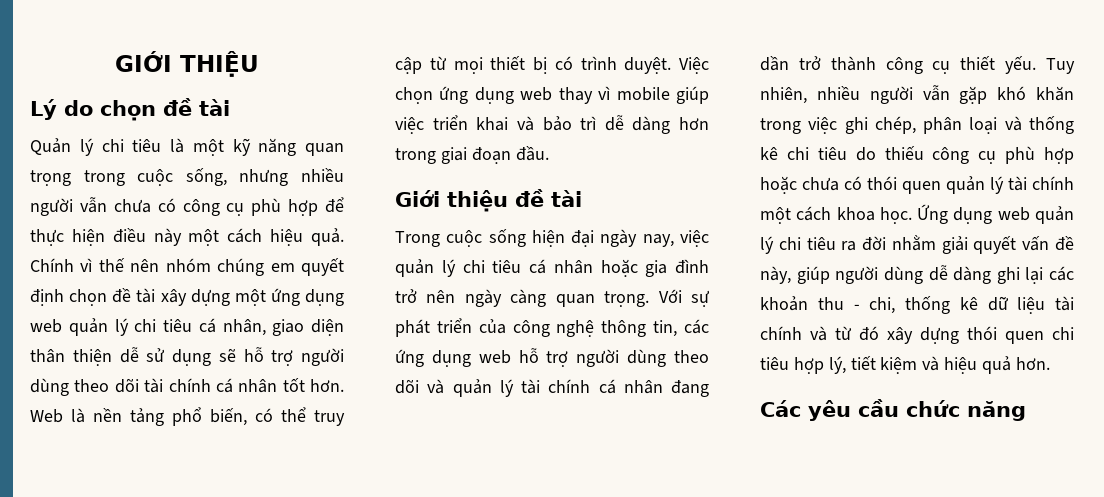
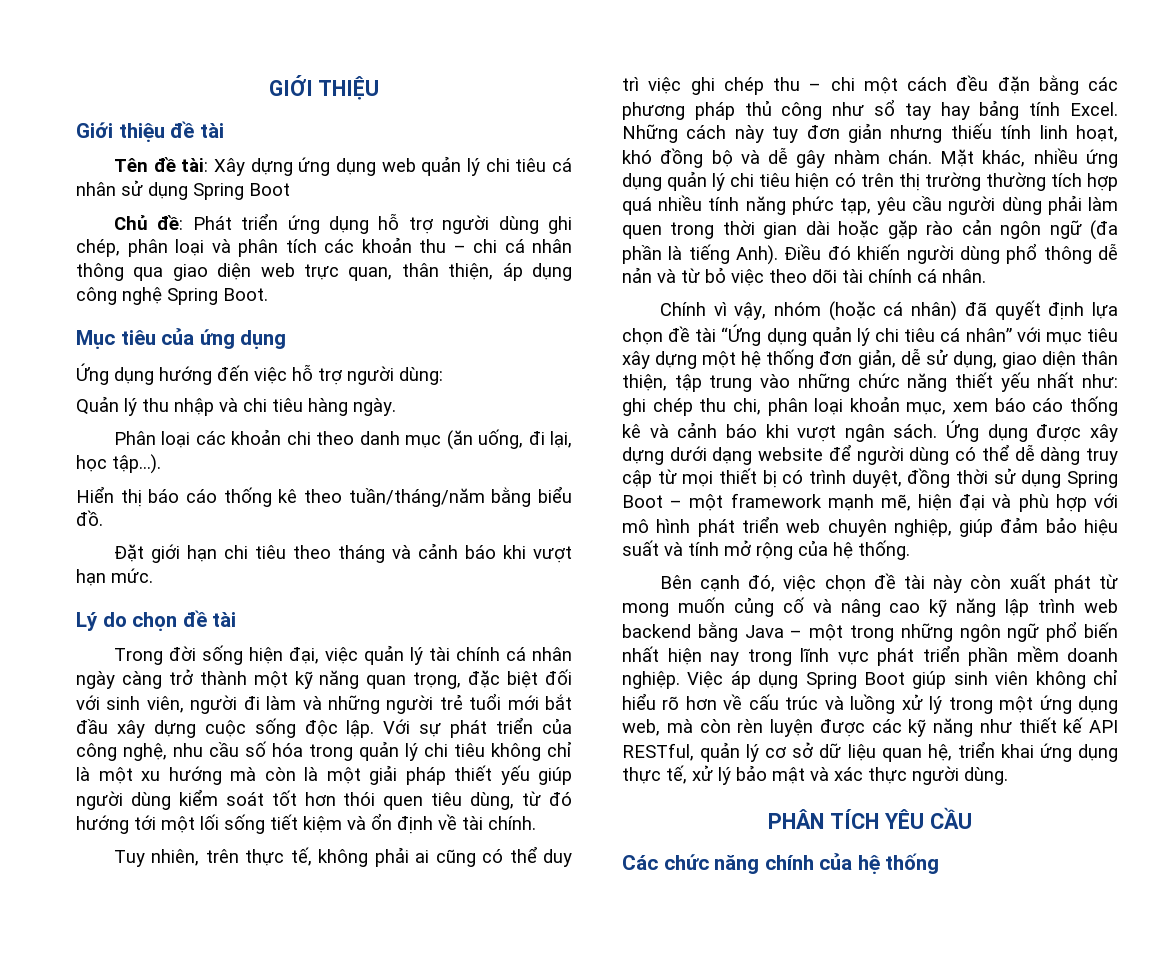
[30,98,230,121] [30,138,344,156] [30,168,344,186] [30,197,344,216] [30,228,344,246] [30,258,345,276] [30,288,266,306] Lý do chọn đề tài // Quản lý chi tiêu là một kỹ năng quan trọng trong cuộc sống, nhưng nhiều người vẫn chưa có công cụ phù hợp để thực hiện điều này một cách hiệu quả. Chính vì thế nên nhóm chúng em quyết định chọn đề tài xây dựng một -> [76,121,224,142] [113,157,293,176] Giới thiệu đề tài // Tên đề tài: Xây dựng
[222,319,344,336] [30,347,344,366] [30,378,69,396] nhân, giao diện thân thiện dễ sử dụng sẽ hỗ trợ người dùng -> [76,180,290,200] [113,213,572,234] [76,237,572,257] [76,263,572,281] [76,287,268,305] [76,328,287,349] [76,363,443,385] [76,396,396,416] [113,429,572,450] [76,454,161,474] [76,486,572,507] [76,510,103,526] [113,543,572,563] [76,568,153,586] [76,610,237,631] [113,645,573,665] [76,669,573,689] [76,693,572,714] [76,717,573,738] [76,741,572,761] [76,765,572,785] [76,789,573,810] [76,813,536,834] [113,846,572,867] [622,75,1118,95] [622,99,1118,120] [622,123,1118,143] [622,147,1118,168] [622,171,1118,191] [622,195,1118,215] [622,219,1118,240] [622,243,1118,265] [622,267,764,286] nhân sử dụng Spring Boot // Chủ đề: Phát triển ứng dụng hỗ trợ người dùng ghi chép, phân loại và phân tích các khoản thu – chi cá nhân thông qua giao diện web trực quan, thân thiện, áp dụng công nghệ Spring Boot. // Mục tiêu của ứng dụng // Ứng dụng hướng đến việc hỗ trợ người dùng: // Quản lý thu nhập và chi tiêu hàng ngày. // Phân loại các khoản chi theo danh mục (ăn uống, đi lại, học tập…). // Hiển thị báo cáo thống kê theo tuần/tháng/năm bằng biểu đồ. // Đặt giới hạn chi tiêu theo tháng và cảnh báo khi vượt hạn mức. // Lý do chọn đề tài // Trong đời sống hiện đại, việc quản lý tài chính cá nhân ngày càng trở thành một kỹ năng quan trọng, đặc biệt đối với sinh viên, người đi làm và những người trẻ tuổi mới bắt đầu xây dựng cuộc sống độc lập. Với sự phát triển của công nghệ, nhu cầu số hóa trong quản lý chi tiêu không chỉ là một xu hướng mà còn là một giải pháp thiết yếu giúp người dùng kiểm soát tốt hơn thói quen tiêu dùng, từ đó hướng tới một lối sống tiết kiệm và ổn định về tài chính. // Tuy nhiên, trên thực tế, không phải ai cũng có thể duy trì việc ghi chép thu – chi một cách đều đặn bằng các phương pháp thủ công như sổ tay hay bảng tính Excel. Những cách này tuy đơn giản nhưng thiếu tính linh hoạt, khó đồng bộ và dễ gây nhàm chán. Mặt khác, nhiều ứng dụng quản lý chi tiêu hiện có trên thị trường thường tích hợp quá nhiều tính năng phức tạp, yêu cầu người dùng phải làm quen trong thời gian dài hoặc gặp rào cản ngôn ngữ (đa phần là tiếng Anh). Điều đó khiến người dùng phổ thông dễ nản và từ bỏ việc
[238,378,344,393] [30,407,306,426] nhân tốt hơn. Web là nền tảng phổ biến, có thể -> [942,269,986,283] [659,300,1118,321] [622,324,1118,346] [622,348,1118,369] [622,372,1118,392] [622,396,1118,416] [622,420,1118,442] [622,444,1081,465] nhân. // Chính vì vậy, nhóm (hoặc cá nhân) đã quyết định lựa chọn đề tài “Ứng dụng quản lý chi tiêu cá nhân” với mục tiêu xây dựng một hệ thống đơn giản, dễ sử dụng, giao diện thân thiện, tập trung vào những chức năng thiết yếu nhất như: ghi chép thu chi, phân loại khoản mục, xem báo cáo thống kê và cảnh báo khi vượt ngân sách. Ứng dụng được xây dựng dưới dạng website để người dùng có thể dễ dàng
[624,57,709,74] [395,86,709,104] [395,115,709,134] [395,146,549,164] [395,189,582,212] [395,229,709,247] [395,259,709,277] [395,289,710,307] [395,318,709,337] [395,348,709,367] [395,379,709,397] [760,56,1075,74] [760,85,1074,104] [760,116,1074,134] [760,146,1074,164] [760,176,1074,194] [760,204,1074,224] [760,235,1074,254] [760,265,1074,284] [760,296,1074,314] [760,326,1074,344] [760,356,1050,374] [760,399,1026,421] duyệt. Việc chọn ứng dụng web thay vì mobile giúp việc triển khai và bảo trì dễ dàng hơn trong giai đoạn đầu. // Giới thiệu đề tài // Trong cuộc sống hiện đại ngày nay, việc quản lý chi tiêu cá nhân hoặc gia đình trở nên ngày càng quan trọng. Với sự phát triển của công nghệ thông tin, các ứng dụng web hỗ trợ người dùng theo dõi và quản lý tài chính cá nhân đang dần trở thành công cụ thiết yếu. Tuy nhiên, nhiều người vẫn gặp khó khăn trong việc ghi chép, phân loại và thống kê chi tiêu do thiếu công cụ phù hợp hoặc chưa có thói quen quản lý tài chính một cách khoa học. Ứng dụng web quản lý chi tiêu ra đời nhằm giải quyết vấn đề này, giúp người dùng dễ dàng ghi lại các khoản thu - chi, thống kê dữ liệu tài chính và từ đó xây dựng thói quen chi tiêu hợp lý, tiết kiệm và hiệu quả hơn. // Các yêu cầu chức năng -> [851,468,1118,488] [622,493,1118,512] [622,516,1118,537] [622,540,910,560] [659,573,1118,593] [622,597,1118,617] [622,621,1118,642] [622,645,1118,666] [622,669,1118,689] [622,693,1118,714] [622,717,1118,737] [622,741,1118,762] [622,765,1008,785] [768,807,972,829] [622,853,940,874] duyệt, đồng thời sử dụng Spring Boot – một framework mạnh mẽ, hiện đại và phù hợp với mô hình phát triển web chuyên nghiệp, giúp đảm bảo hiệu suất và tính mở rộng của hệ thống. // Bên cạnh đó, việc chọn đề tài này còn xuất phát từ mong muốn củng cố và nâng cao kỹ năng lập trình web backend bằng Java – một trong những ngôn ngữ phổ biến nhất hiện nay trong lĩnh vực phát triển phần mềm doanh nghiệp. Việc áp dụng Spring Boot giúp sinh viên không chỉ hiểu rõ hơn về cấu trúc và luồng xử lý trong một ứng dụng web, mà còn rèn luyện được các kỹ năng như thiết kế API RESTful, quản lý cơ sở dữ liệu quan hệ, triển khai ứng dụng thực tế, xử lý bảo mật và xác thực người dùng. // PHÂN TÍCH YÊU CẦU // Các chức năng chính của hệ thống

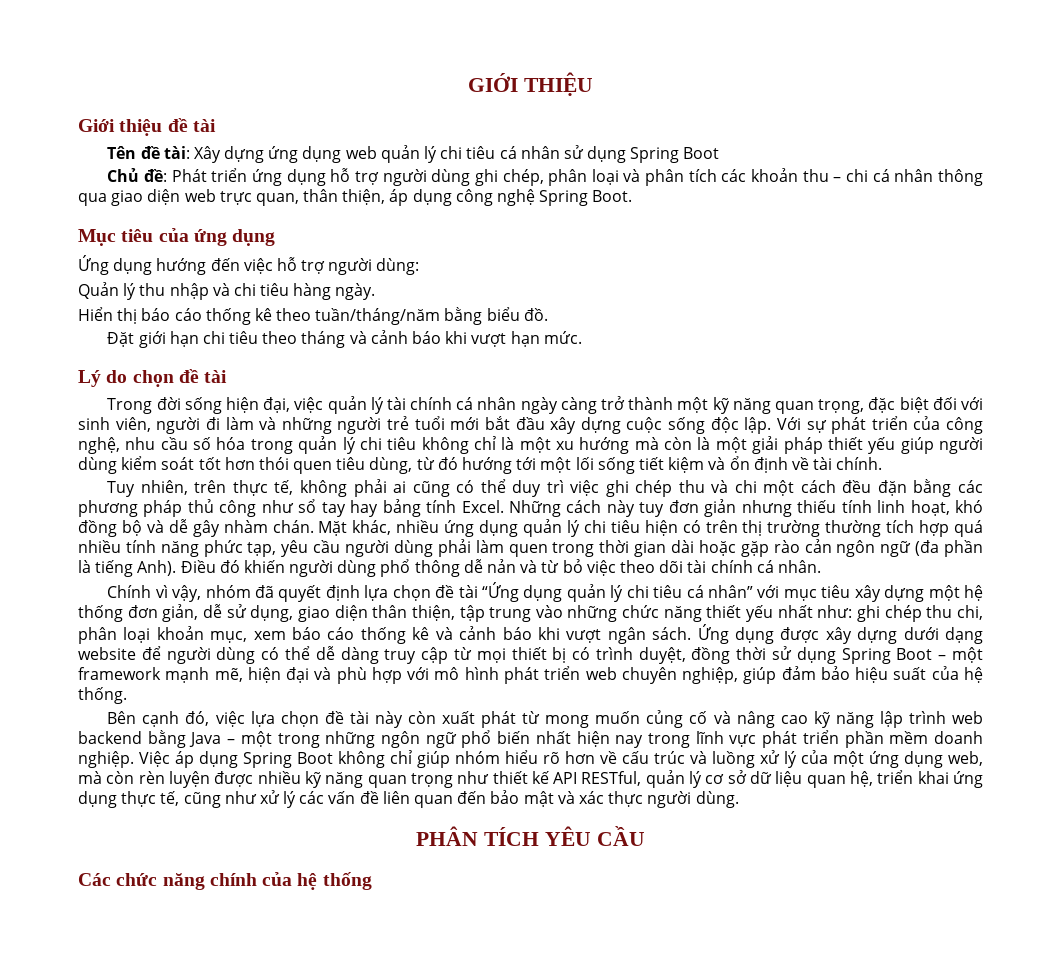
[113,429,572,450] [76,454,161,474] // Phân loại các khoản chi theo danh mục (ăn uống, đi lại, học tập…). -> (376, 291) none
[809,83,822,91] – -> [711,480,729,493] và
[828,301,958,321] (hoặc cá nhân) -> (251, 591) none
[664,540,793,560] và tính mở rộng -> (927, 673) none
(817, 583) none -> [250,711,275,727] lựa
[912,669,1118,689] giúp sinh viên không chỉ -> [338,750,500,768] không chỉ giúp nhóm
[948,697,993,714] trong -> [801,750,828,764] của
[871,718,973,737] các kỹ năng -> [257,771,453,788] nhiều kỹ năng quan trọng
[692,765,731,785] xử lý -> [183,790,487,808] cũng như xử lý các vấn đề liên quan đến

